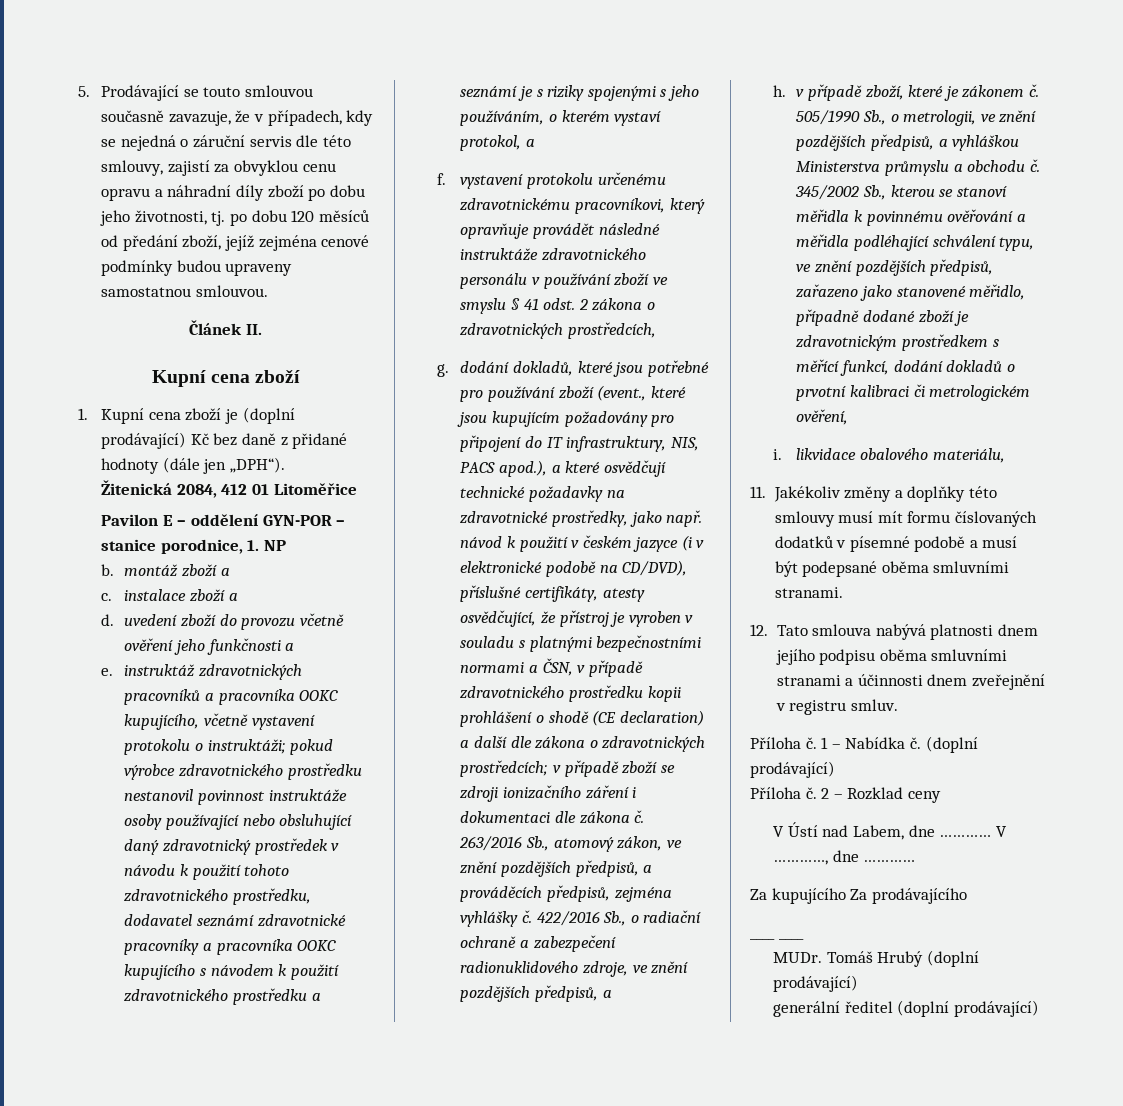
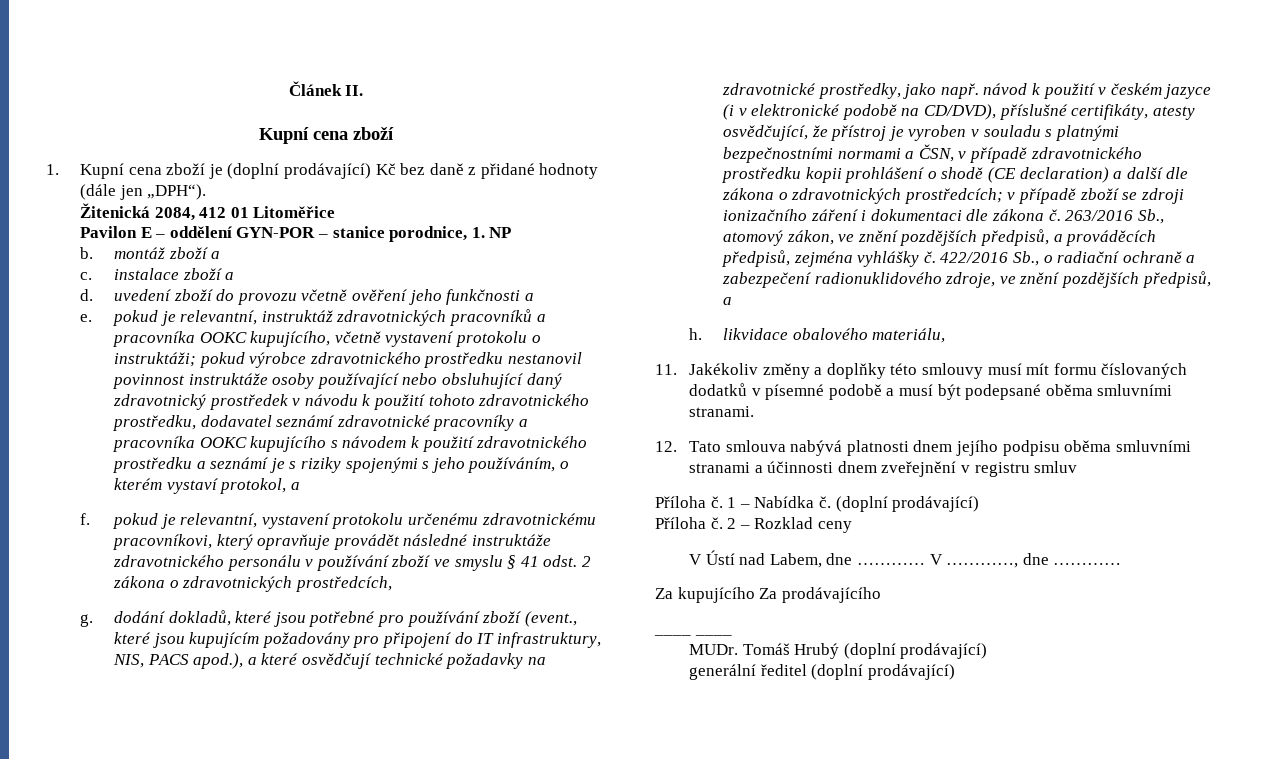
[78,85,313,101] [101,110,374,126] [101,135,351,151] [101,160,336,176] [101,185,365,201] [100,210,369,226] [101,235,370,251] [101,260,293,276] [101,285,268,297] 5. Prodávající se touto smlouvou současně zavazuje, že v případech, kdy se nejedná o záruční servis dle této smlouvy, zajistí za obvyklou cenu opravu a náhradní díly zboží po dobu jeho životnosti, tj. po dobu 120 měsíců od předání zboží, jejíž zejména cenové podmínky budou upraveny samostatnou smlouvou. // -> (288, 88) none
(114, 672) none -> [112,310,258,326] pokud je relevantní,
(447, 179) none -> [112,513,258,529] pokud je relevantní,
[796,84,1039,101] [796,110,1037,126] [796,134,1020,151] [796,159,1040,176] [795,185,1007,200] [796,209,1026,226] [796,234,1035,251] [796,259,994,276] [796,284,1026,301] [796,309,970,326] [796,334,999,351] [796,359,1015,376] [796,384,1031,401] [796,409,849,425] [773,449,783,460] v případě zboží, které je zákonem č. 505/1990 Sb., o metrologii, ve znění pozdějších předpisů, a vyhláškou Ministerstva průmyslu a obchodu č. 345/2002 Sb., kterou se stanoví měřidla k povinnému ověřování a měřidla podléhající schválení typu, ve znění pozdějších předpisů, zařazeno jako stanovené měřidlo, případně dodané zboží je zdravotnickým prostředkem s měřící funkcí, dodání dokladů o prvotní kalibraci či metrologickém ověření, // i. -> (702, 334) none
[850,699,898,711] smluv. -> [1034,461,1078,473] smluv

